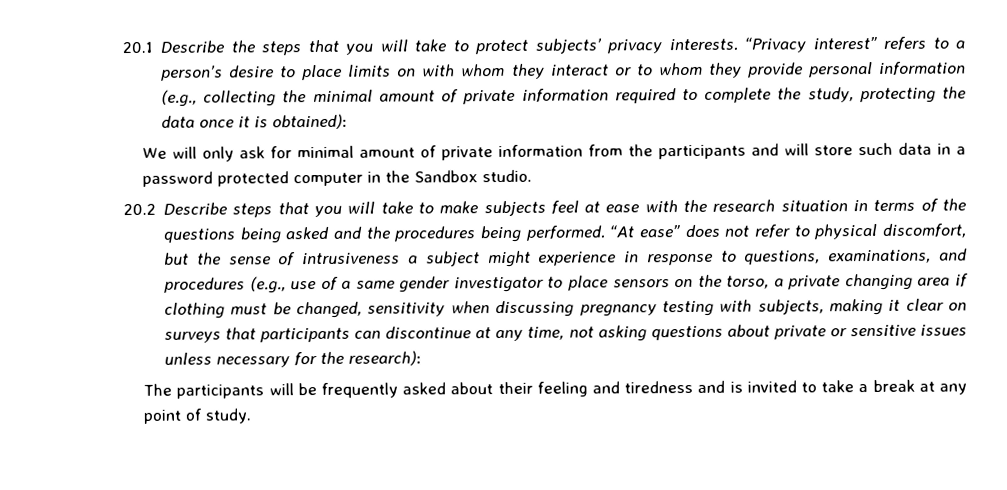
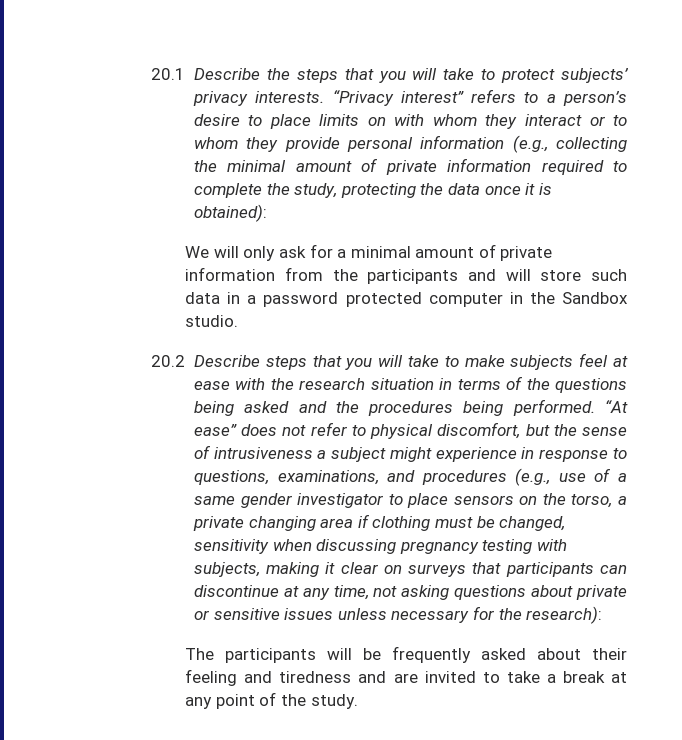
(293, 152) none -> [337,249,347,258] a
[729,381,743,393] is -> [393,673,418,683] are
(203, 414) none -> [280,694,306,706] the

